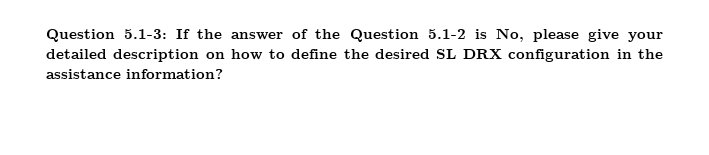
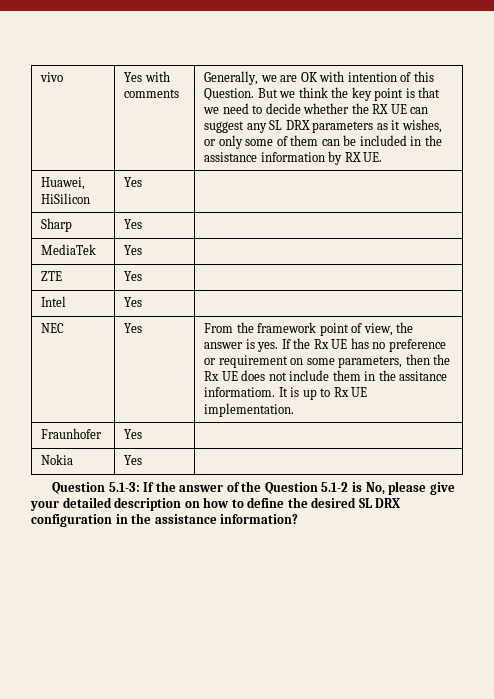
(46, 35) none -> [40,72,64,82] [124,71,170,82] [124,89,180,98] [204,71,434,85] [204,87,441,101] [203,103,429,114] [204,119,442,133] [204,135,442,149] [204,151,383,165] [41,177,86,190] [41,193,91,204] [124,177,143,187] [41,218,73,232] [124,219,143,229] [41,244,97,255] [124,245,143,255] [41,271,63,281] [124,271,143,281] [41,296,67,307] [124,297,143,307] [41,323,65,333] [124,323,143,333] [204,322,414,336] [204,338,446,352] [204,354,451,368] [204,370,448,381] [204,387,368,400] [204,403,295,417] [41,428,103,439] [124,429,143,439] [41,454,74,465] [124,455,143,465] vivo | Yes with comments | Generally, we are OK with intention of this Question. But we think the key point is that we need to decide whether the RX UE can suggest any SL DRX parameters as it wishes, or only some of them can be included in the assistance information by RX UE. // Huawei, HiSilicon | Yes | // Sharp | Yes | // MediaTek | Yes | // ZTE | Yes | // Intel | Yes | // NEC | Yes | From the framework point of view, the answer is yes. If the Rx UE has no preference or requirement on some parameters, then the Rx UE does not include them in the assitance informatiom. It is up to Rx UE implementation. // Fraunhofer | Yes | // Nokia | Yes | //

